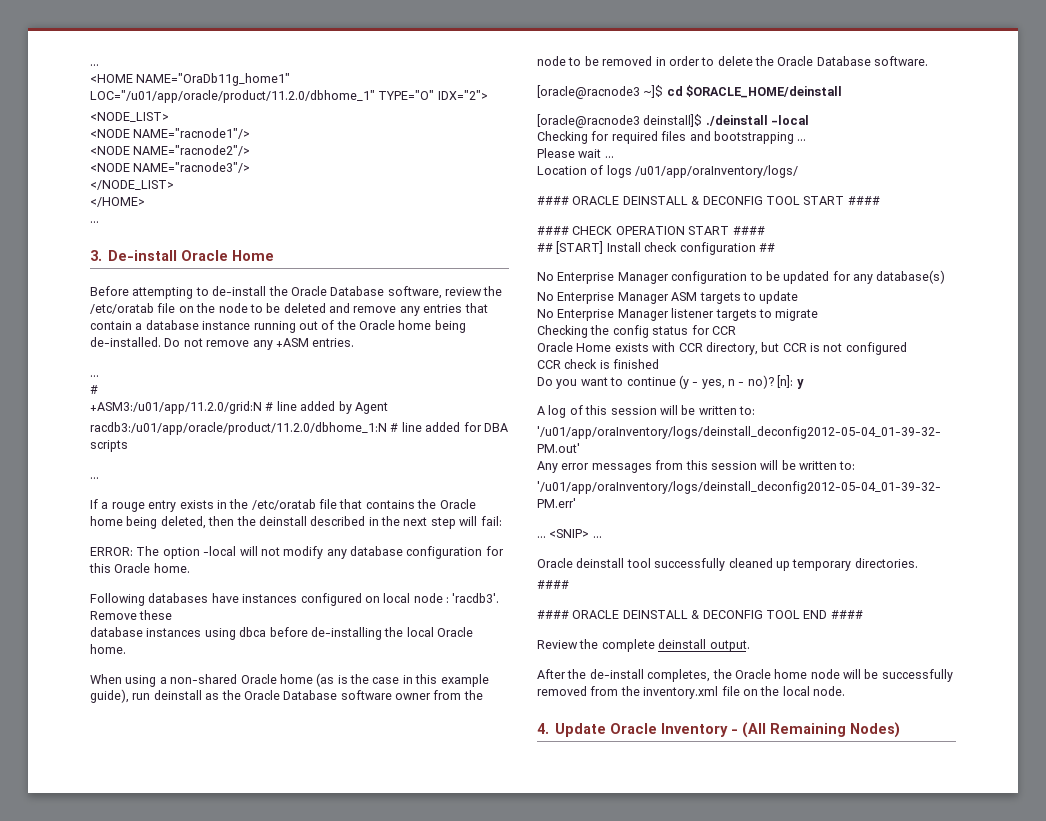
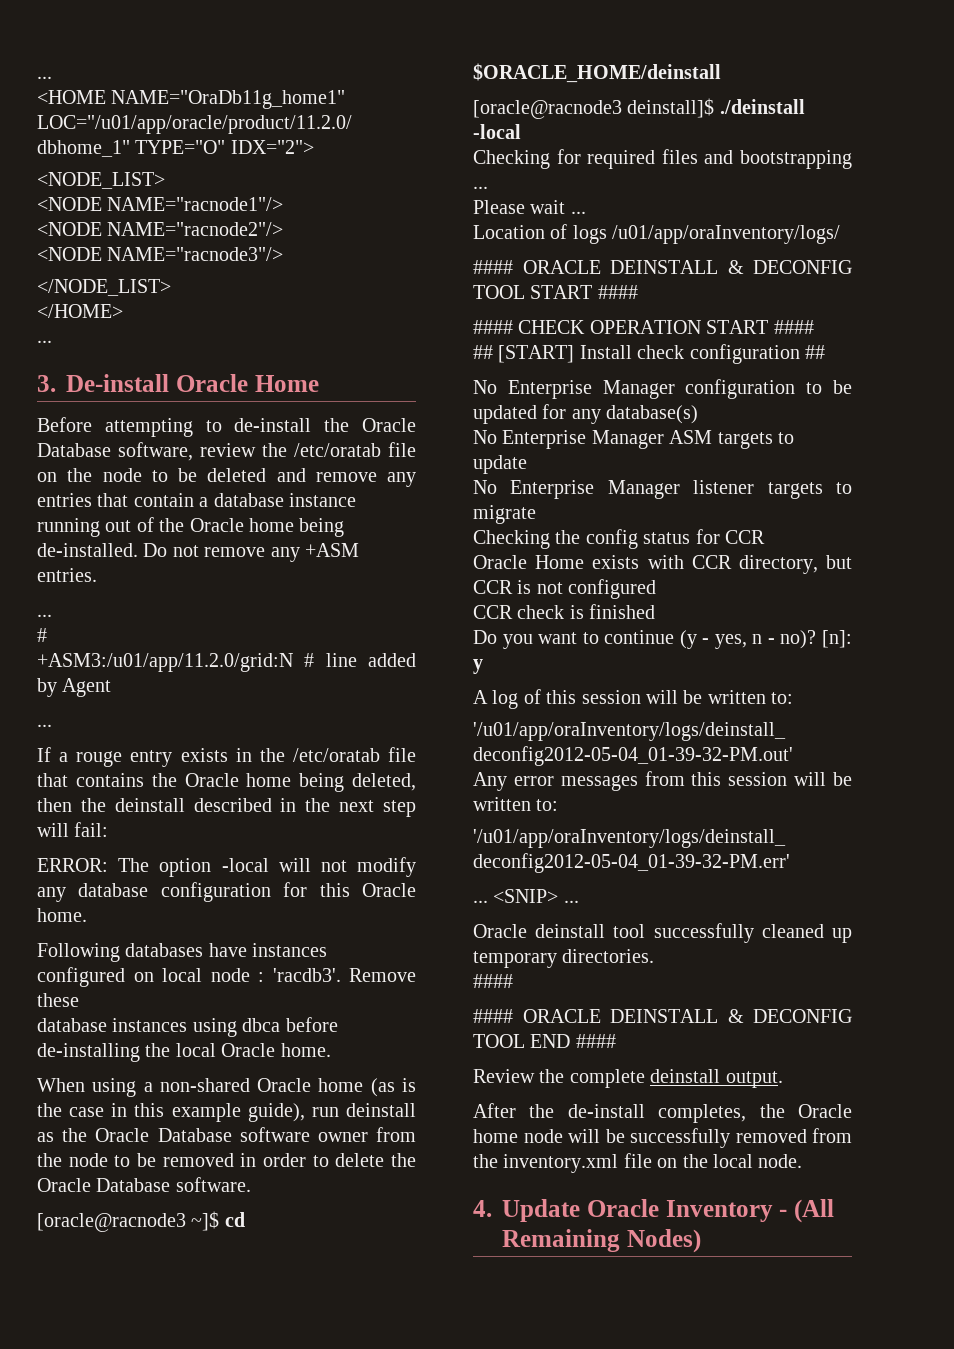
[90,422,508,435] [90,440,128,452] // racdb3:/u01/app/oracle/product/11.2.0/dbhome_1:N # line added for DBA scripts -> (112, 687) none

